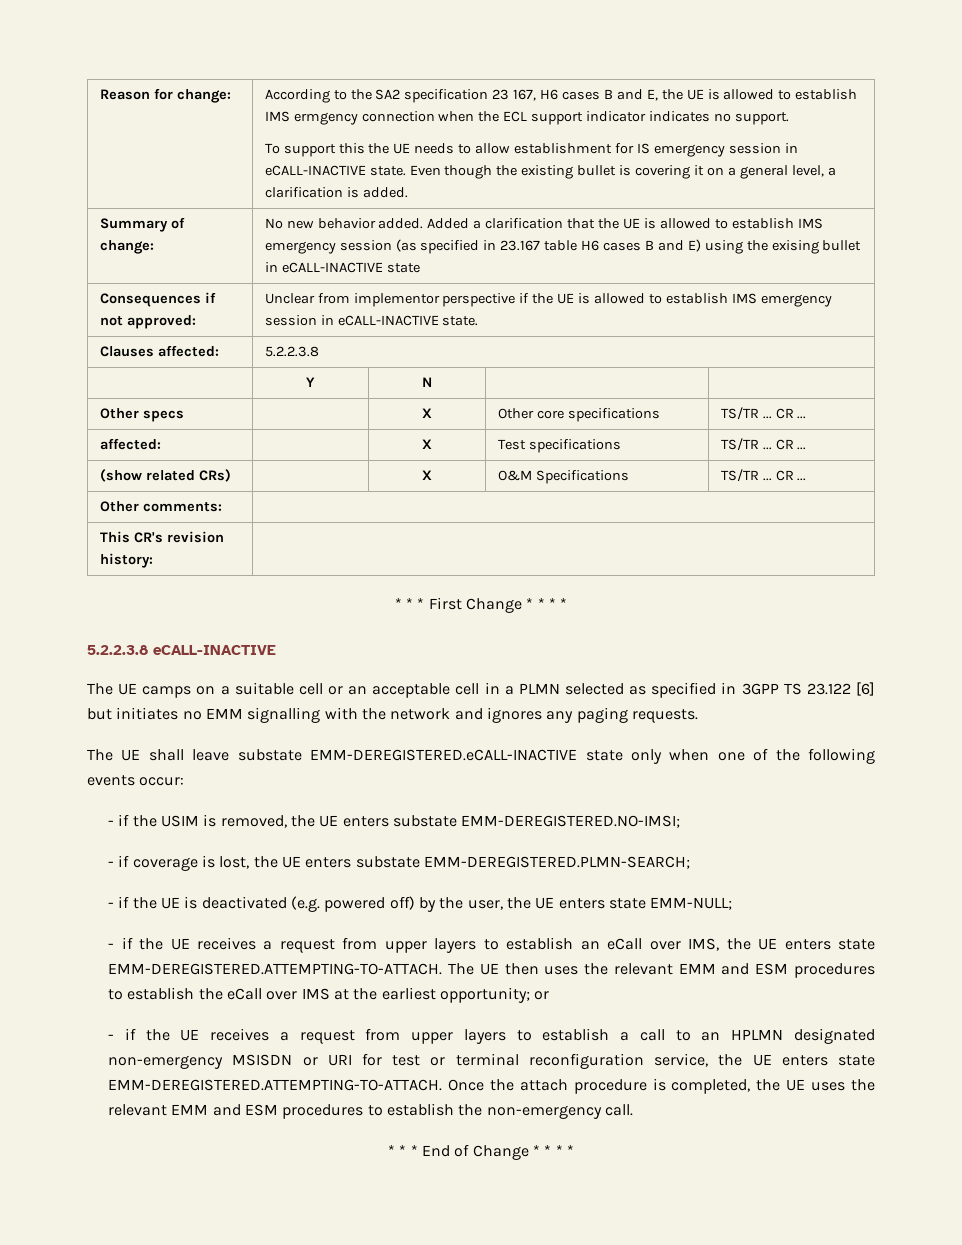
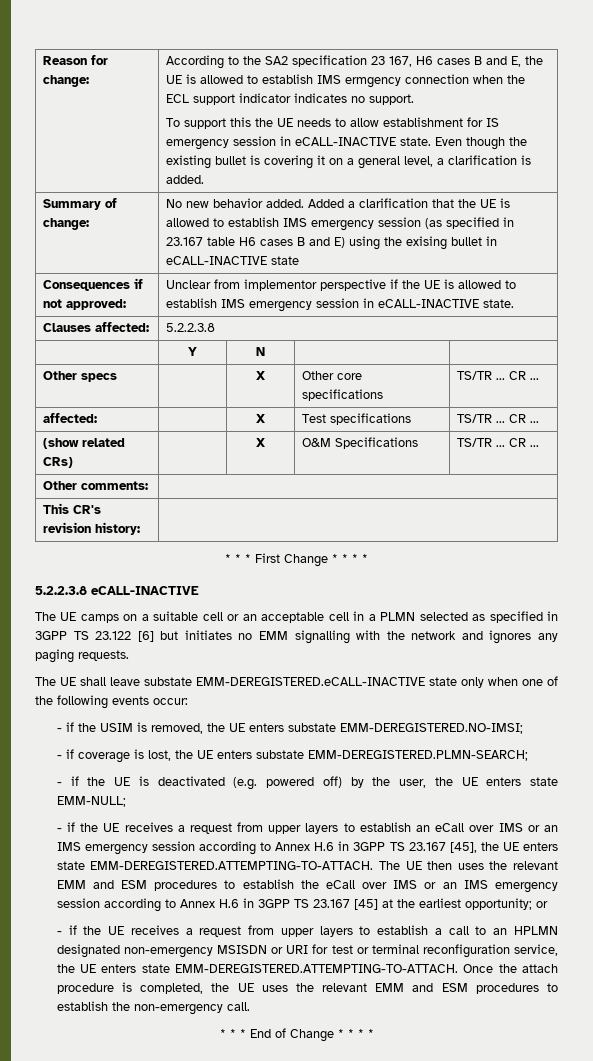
[688,938,720,951] IMS, -> [498,823,558,832] [56,841,477,855] IMS or an IMS emergency session according to Annex H.6 in 3GPP TS 23.167 [45],
(330, 994) none -> [424,880,558,893] [56,898,378,912] or an IMS emergency session according to Annex H.6 in 3GPP TS 23.167 [45]

